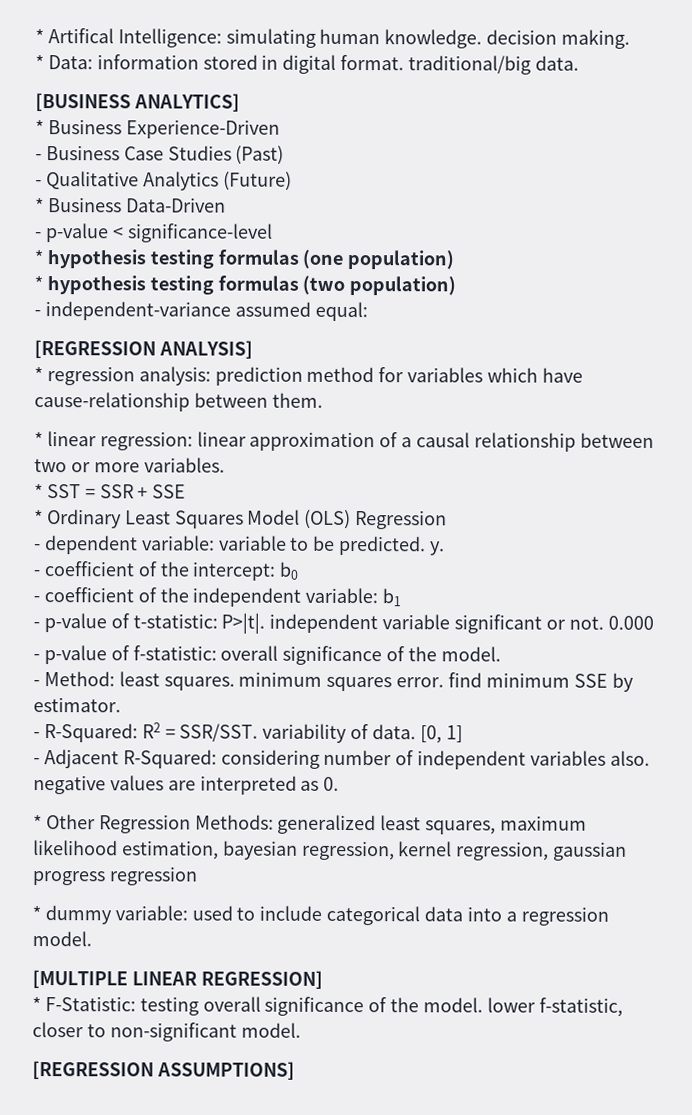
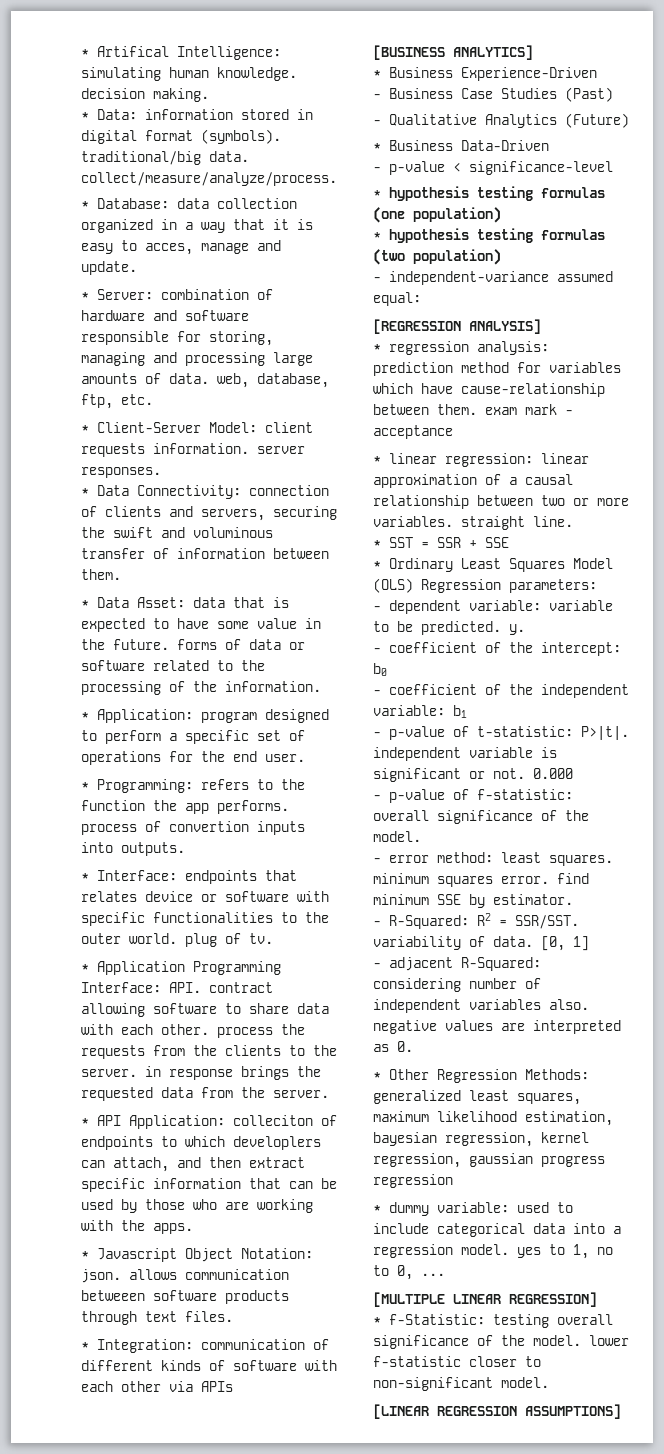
[340,54,405,71] format. -> [145,129,281,144] format (symbols).
(579, 63) none -> [81,172,337,186] [81,198,297,209] [81,219,313,233] [81,240,281,255] [81,261,137,275] [81,289,273,300] [81,310,249,321] [81,331,273,346] [81,352,313,366] [81,373,329,388] [81,394,153,409] [81,422,313,433] [81,443,305,457] [81,467,161,478] [81,485,329,499] [81,506,337,521] [81,527,273,538] [81,548,329,559] [81,569,121,580] [81,597,289,608] [81,618,321,632] [81,639,305,650] [81,660,265,671] [81,681,321,695] [81,709,329,723] [81,730,305,744] [81,751,305,765] [81,779,305,793] [81,800,289,814] [81,821,305,835] [81,842,185,856] [81,870,297,884] [81,891,329,902] [81,912,329,926] [81,933,273,947] [81,961,281,975] [81,982,273,993] [81,1003,329,1017] [81,1024,305,1038] [81,1045,337,1059] [81,1066,321,1080] [81,1087,329,1101] [81,1115,337,1129] [81,1136,321,1150] [81,1157,305,1172] [81,1178,337,1192] [81,1199,313,1213] [81,1220,193,1234] [81,1248,313,1262] [81,1269,289,1283] [81,1290,289,1304] [81,1311,233,1325] [81,1339,329,1353] [81,1360,337,1371] [81,1381,233,1392] collect/measure/analyze/process. // * Database: data collection organized in a way that it is easy to acces, manage and update. // * Server: combination of hardware and software responsible for storing, managing and processing large amounts of data. web, database, ftp, etc. // * Client-Server Model: client requests information. server responses. // * Data Connectivity: connection of clients and servers, securing the swift and voluminous transfer of information between them. // * Data Asset: data that is expected to have some value in the future. forms of data or software related to the processing of the information. // * Application: program designed to perform a specific set of operations for the end user. // * Programming: refers to the function the app performs. process of convertion inputs into outputs. // * Interface: endpoints that relates device or software with specific functionalities to the outer world. plug of tv. // * Application Programming Interface: API. contract allowing software to share data with each other. process the requests from the clients to the server. in response brings the requested data from the server. // * API Application: colleciton of endpoints to which developlers can attach, and then extract specific information that can be used by those who are working with the apps. // * Javascript Object Notation: json. allows communication betweeen software products through text files. // * Integration: communication of different kinds of software with each other via APIs
(323, 400) none -> [485,404,573,415] [373,425,453,439] exam mark - acceptance
(225, 465) none -> [461,516,573,530] straight line.
(448, 520) none -> [509,579,597,593] parameters:
(451, 622) none -> [541,747,557,758] is
[43,671,115,687] Method: -> [389,852,493,863] error method:
[43,749,119,769] Adjacent -> [389,957,453,971] adjacent
(92, 939) none -> [517,1244,613,1259] [373,1265,445,1280] yes to 1, no to 0, ...
[44,996,136,1012] F-Statistic: -> [389,1314,485,1325] f-Statistic:
[538,997,623,1017] f-statistic, -> [373,1356,461,1367] f-statistic
[32,1061,154,1080] [REGRESSION -> [373,1404,517,1419] [LINEAR REGRESSION

